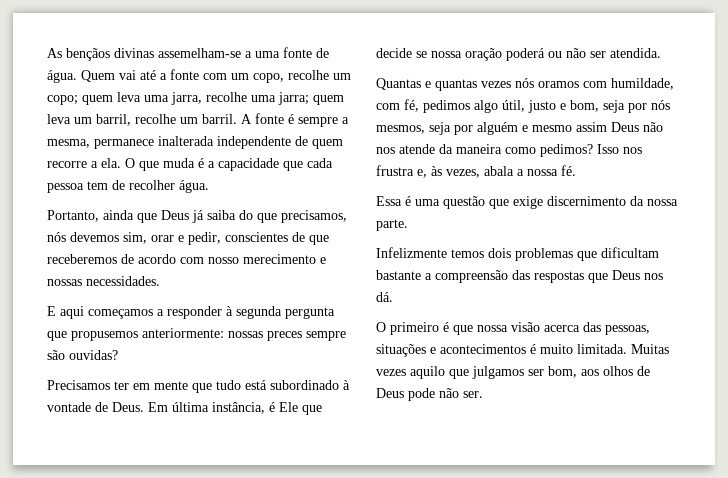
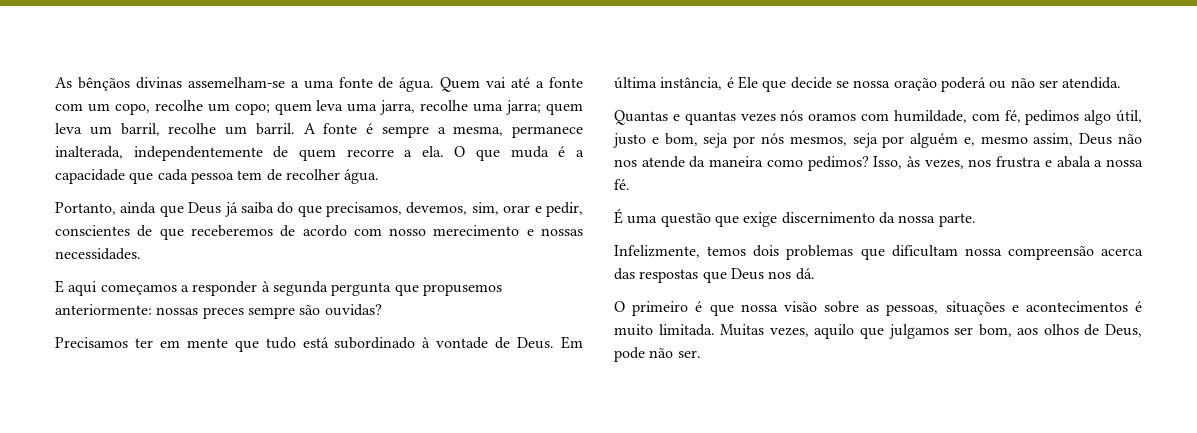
[66,48,110,61] bençãos -> [77,77,130,91] bênçãos
[158,136,291,149] inalterada independente -> [55,146,263,161] inalterada, independentemente
[47,232,119,242] nós devemos -> [406,202,468,215] devemos,
[522,122,607,132] e mesmo assim -> [963,133,1074,146] e, mesmo assim,
[597,144,642,154] [376,165,480,178] Isso nos frustra e, às vezes, -> [873,156,1052,169] Isso, às vezes, nos frustra e
[376,196,411,206] Essa é -> [614,209,623,224] É
[376,247,447,258] Infelizmente -> [614,245,700,258] Infelizmente,
[376,270,508,283] bastante a compreensão -> [964,246,1143,260] nossa compreensão acerca
[544,322,601,332] acerca das -> [824,301,880,313] sobre as
[376,369,406,376] vezes -> [769,327,809,337] vezes,
[376,388,404,398] Deus -> [1105,324,1142,337] Deus,

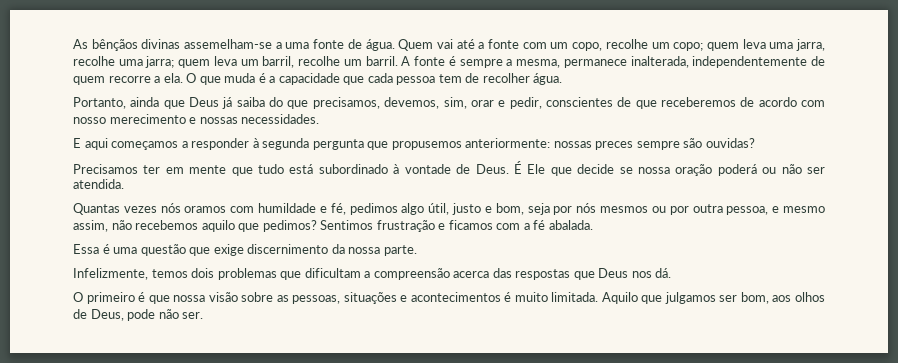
[561,336,584,349] [614,77,734,90] Em última instância, é -> [513,161,522,174] É
[672,111,736,125] e quantas -> (120, 209) none
[893,110,1000,123] humildade, com -> [258,203,327,213] humildade e
[789,133,1142,148] [614,156,1143,171] [614,179,630,190] [614,209,623,224] mesmos, seja por alguém e, mesmo assim, Deus não nos atende da maneira como pedimos? Isso, às vezes, nos frustra e abala a nossa fé. // É -> [600,204,826,215] [73,220,593,232] [73,244,110,254] mesmos ou por outra pessoa, e mesmo assim, não recebemos aquilo que pedimos? Sentimos frustração e ficamos com a fé abalada. // Essa é
[964,248,1002,256] nossa -> [364,271,371,278] a
[720,324,855,339] Muitas vezes, aquilo -> [601,292,638,304] Aquilo

